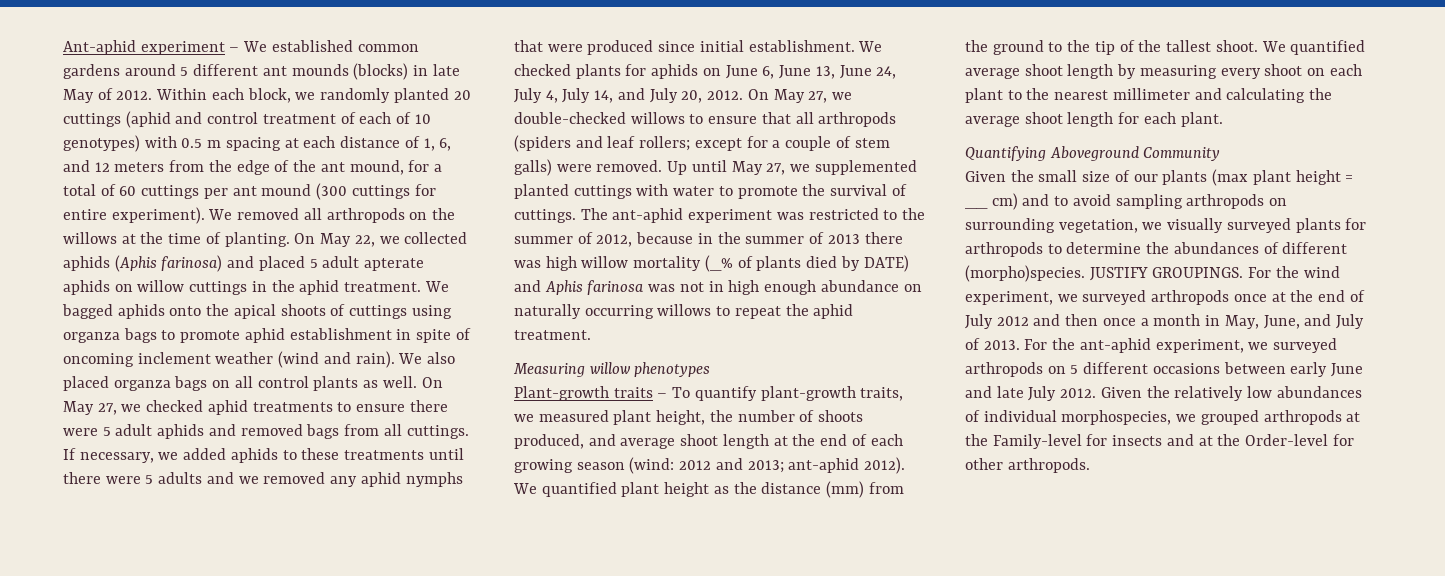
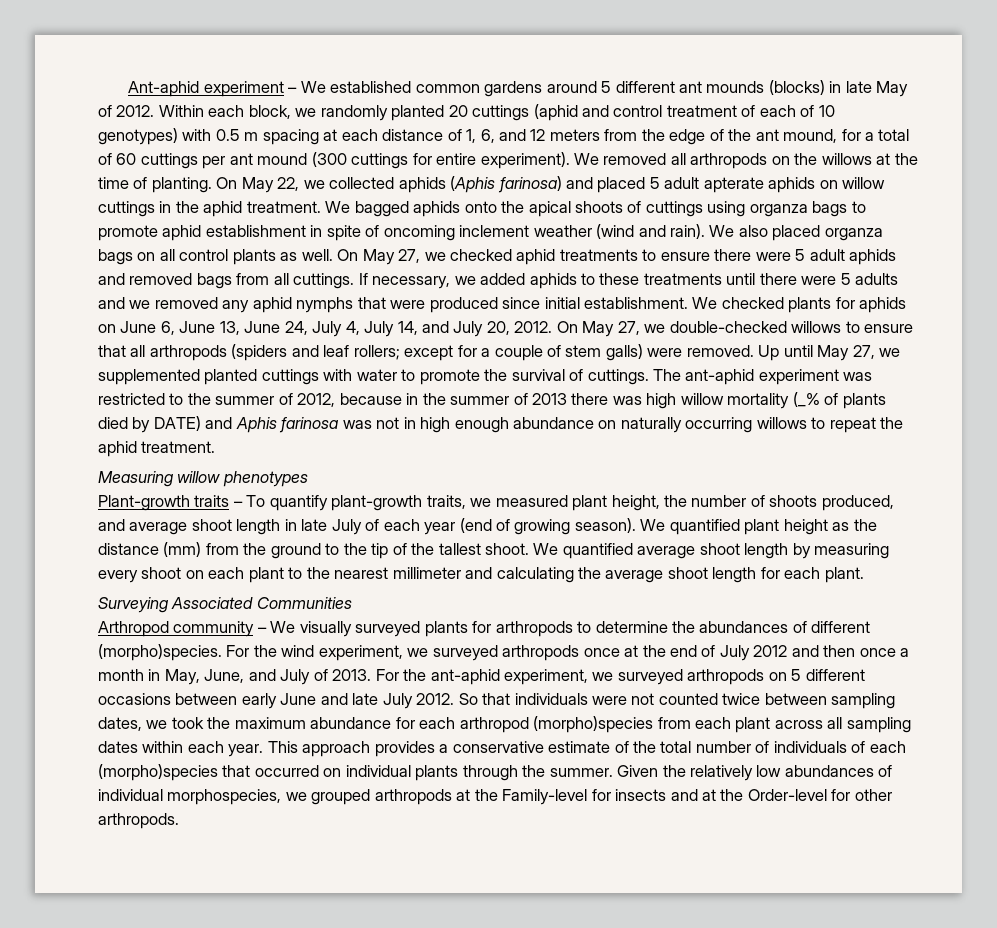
[773,434,903,446] [514,457,906,474] at the end of each growing season (wind: 2012 and 2013; ant-aphid 2012). -> [284,518,636,535] in late July of each year (end of growing season).
[965,146,1221,161] [965,169,1354,186] [965,193,1288,210] [965,218,1163,233] Quantifying Aboveground Community // Given the small size of our plants (max plant height = __ cm) and to avoid sampling arthropods on surrounding vegetation, we -> [98,597,352,613] [98,621,296,637] Surveying Associated Communities // Arthropod community – We
[1089,267,1244,281] JUSTIFY GROUPINGS. -> (222, 652) none
(1097, 393) none -> [458,693,896,709] [98,716,911,733] [98,741,906,757] [98,764,613,781] So that individuals were not counted twice between sampling dates, we took the maximum abundance for each arthropod (morpho)species from each plant across all sampling dates within each year. This approach provides a conservative estimate of the total number of individuals of each (morpho)species that occurred on individual plants through the summer.

